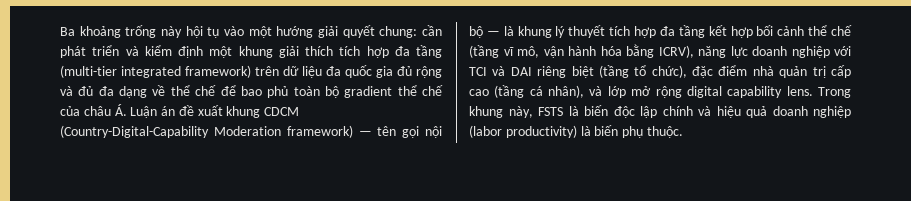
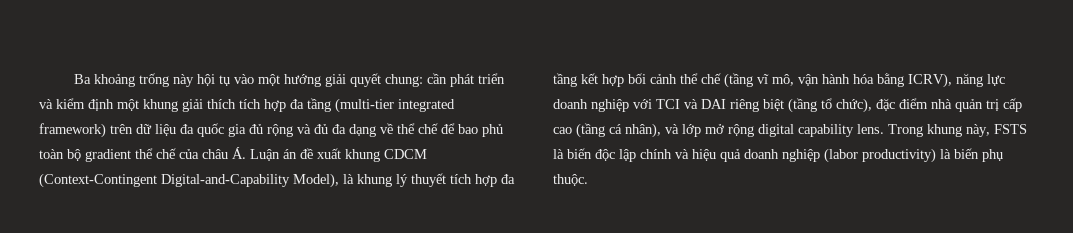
[60,125,442,138] [469,26,500,38] (Country-Digital-Capability Moderation framework) — tên gọi nội bộ — -> [39,173,339,188] (Context-Contingent Digital-and-Capability Model),

